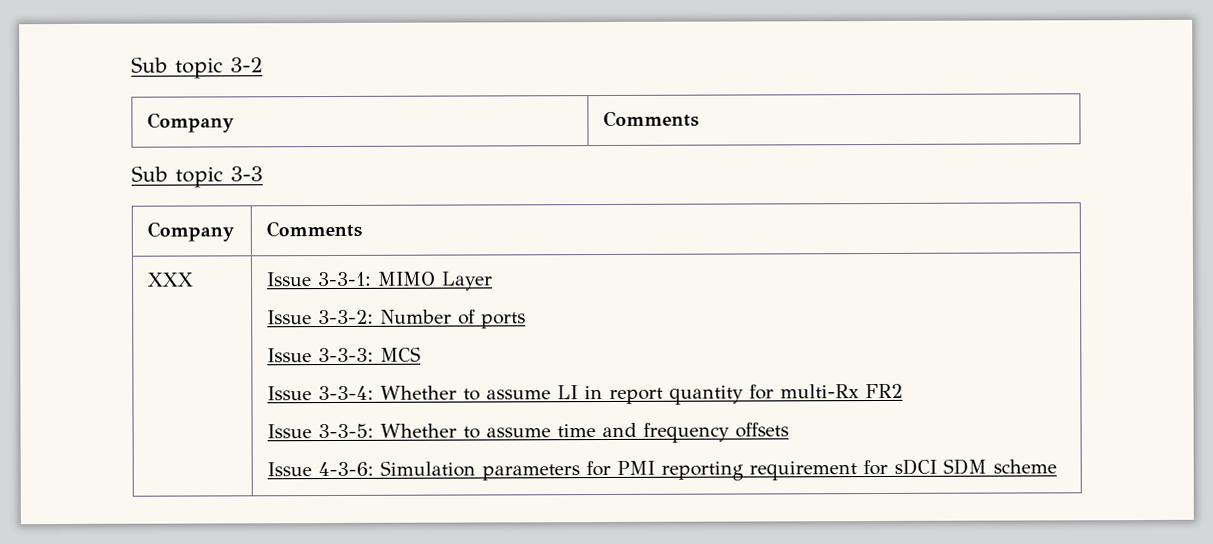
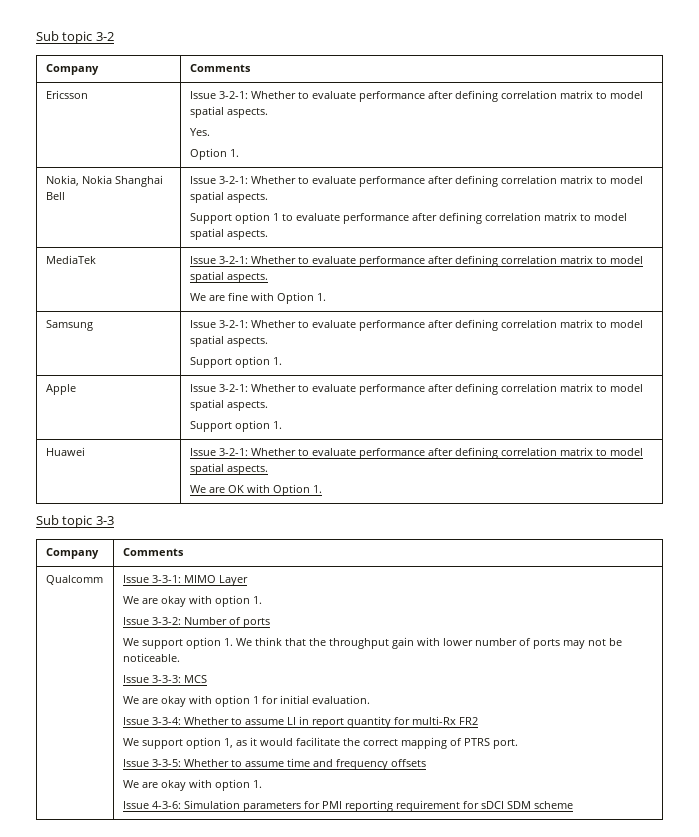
(699, 119) none -> [45,90,88,99] [189,90,643,102] [189,106,268,118] [189,128,210,136] [189,148,239,160] [45,175,163,187] [45,192,65,200] [189,175,643,187] [189,191,268,203] [189,212,627,224] [189,228,268,240] [45,255,96,264] [189,255,643,267] [189,271,268,283] [189,292,326,304] [45,320,93,331] [189,319,643,331] [189,335,268,347] [189,356,282,368] [45,384,76,395] [189,383,643,395] [189,399,268,411] [189,420,282,432] [45,447,85,456] [189,447,643,459] [189,463,268,475] [189,484,322,496] // Ericsson | Issue 3-2-1: Whether to evaluate performance after defining correlation matrix to model spatial aspects. // Yes. // Option 1. // Nokia, Nokia Shanghai Bell | Issue 3-2-1: Whether to evaluate performance after defining correlation matrix to model spatial aspects. // Support option 1 to evaluate performance after defining correlation matrix to model spatial aspects. // MediaTek | Issue 3-2-1: Whether to evaluate performance after defining correlation matrix to model spatial aspects. // We are fine with Option 1. // Samsung | Issue 3-2-1: Whether to evaluate performance after defining correlation matrix to model spatial aspects. // Support option 1. // Apple | Issue 3-2-1: Whether to evaluate performance after defining correlation matrix to model spatial aspects. // Support option 1. // Huawei | Issue 3-2-1: Whether to evaluate performance after defining correlation matrix to model spatial aspects. // We are OK with Option 1.
[146,272,194,287] XXX -> [45,575,103,585] Qualcomm
(493, 281) none -> [122,595,262,607] // We are okay with option 1.
[266,346,421,363] Issue 3-3-3: MCS -> [122,637,622,649] [122,653,180,662] [122,675,207,683] [122,695,370,707] We support option 1. We think that the throughput gain with lower number of ports may not be noticeable. // Issue 3-3-3: MCS // We are okay with option 1 for initial evaluation.
(903, 391) none -> [122,737,518,749] // We support option 1, as it would facilitate the correct mapping of PTRS port.
(789, 430) none -> [122,779,262,791] // We are okay with option 1.

